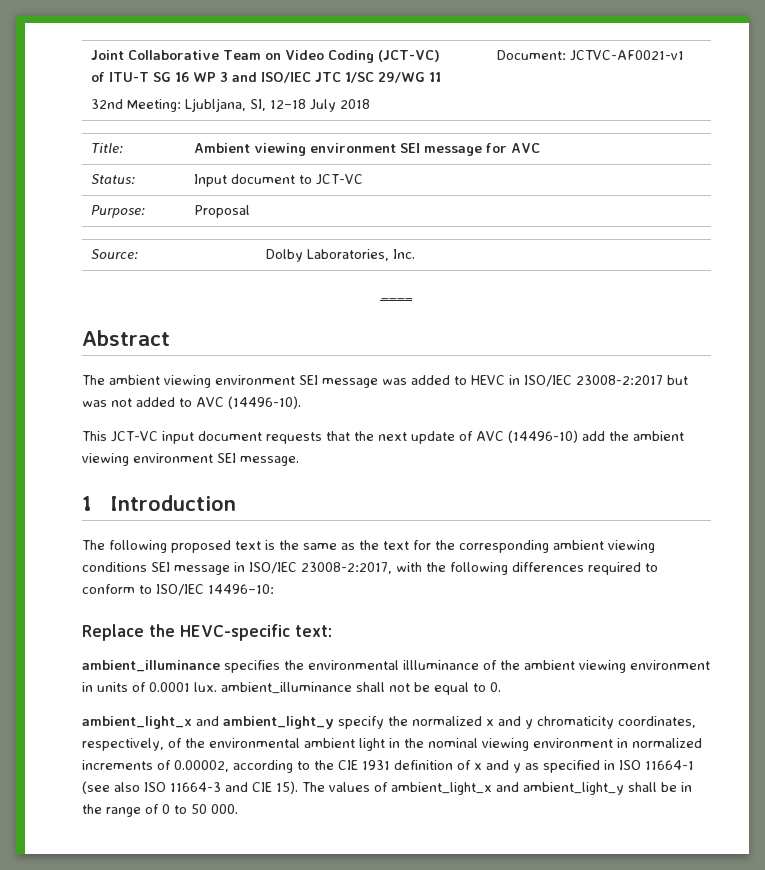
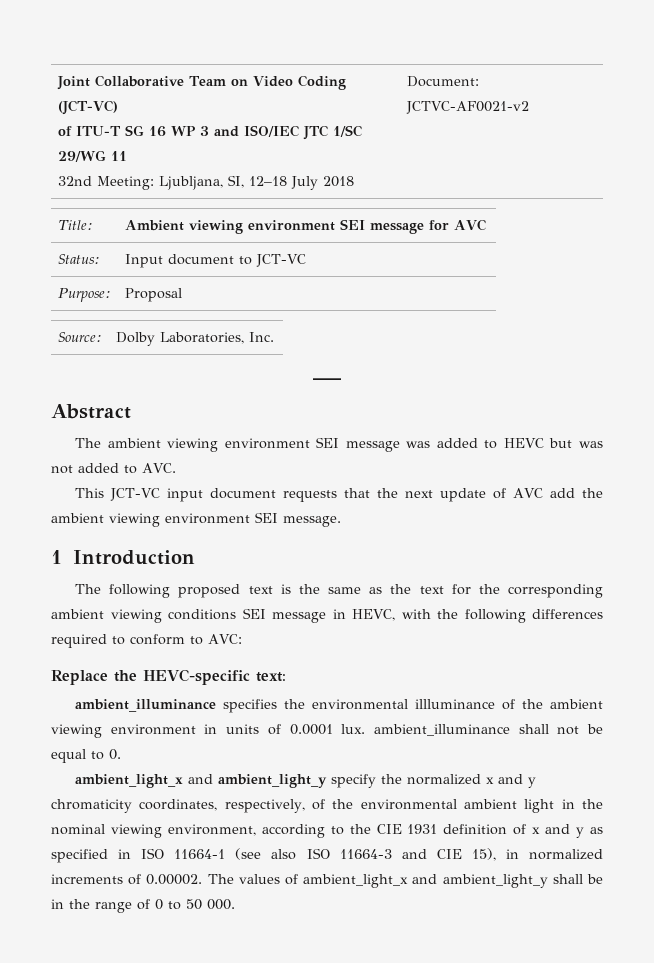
[570,50,685,61] JCTVC-AF0021-v1 -> [405,101,529,114] JCTVC-AF0021-v2
[509,375,663,387] in ISO/IEC 23008-2:2017 -> (544, 443) none
[196,396,301,409] AVC (14496-10). -> [142,463,176,473] AVC.
[508,430,578,443] (14496-10) -> (544, 493) none
[249,562,392,574] ISO/IEC 23008-2:2017, -> [352,609,395,621] HEVC,
[156,584,274,596] ISO/IEC 14496–10: -> [208,634,242,644] AVC:
[533,738,702,748] [82,760,229,772] environment in normalized increments of 0.00002, -> [167,824,256,836] environment,
[276,781,298,794] 15). -> [471,848,603,861] [51,874,203,885] 15), in normalized increments of 0.00002.

